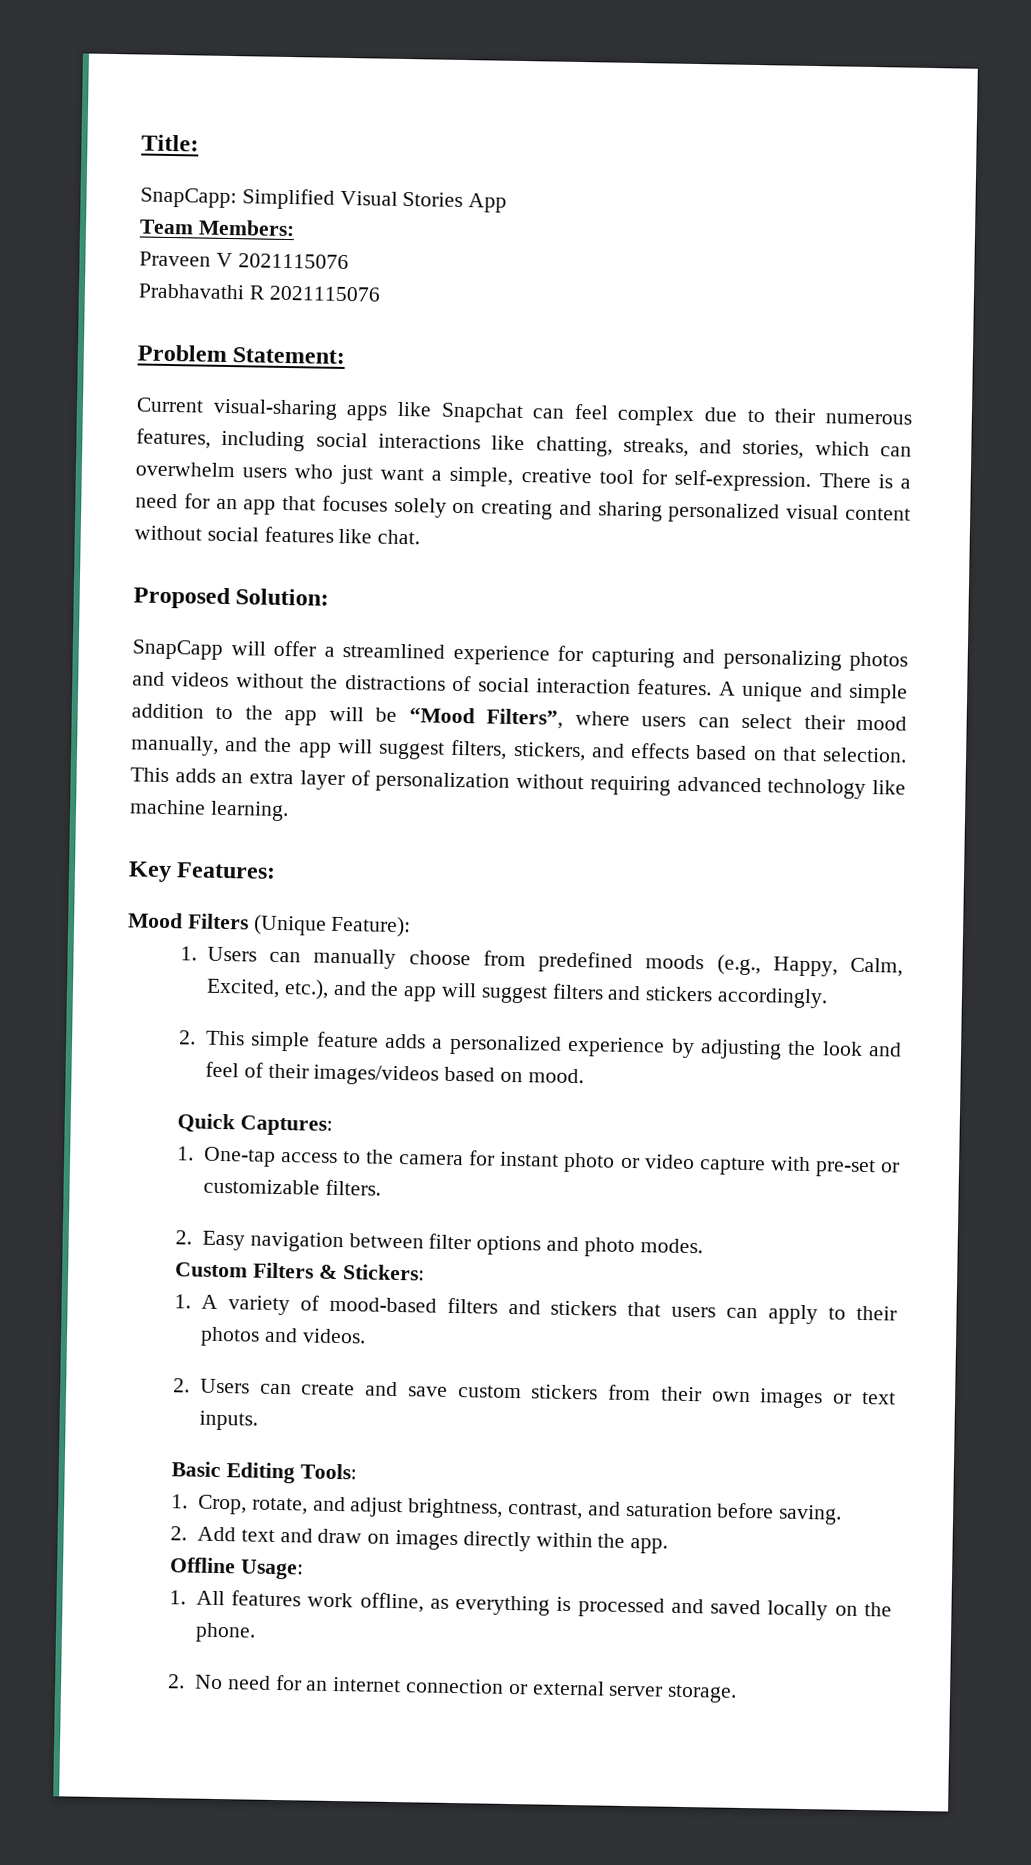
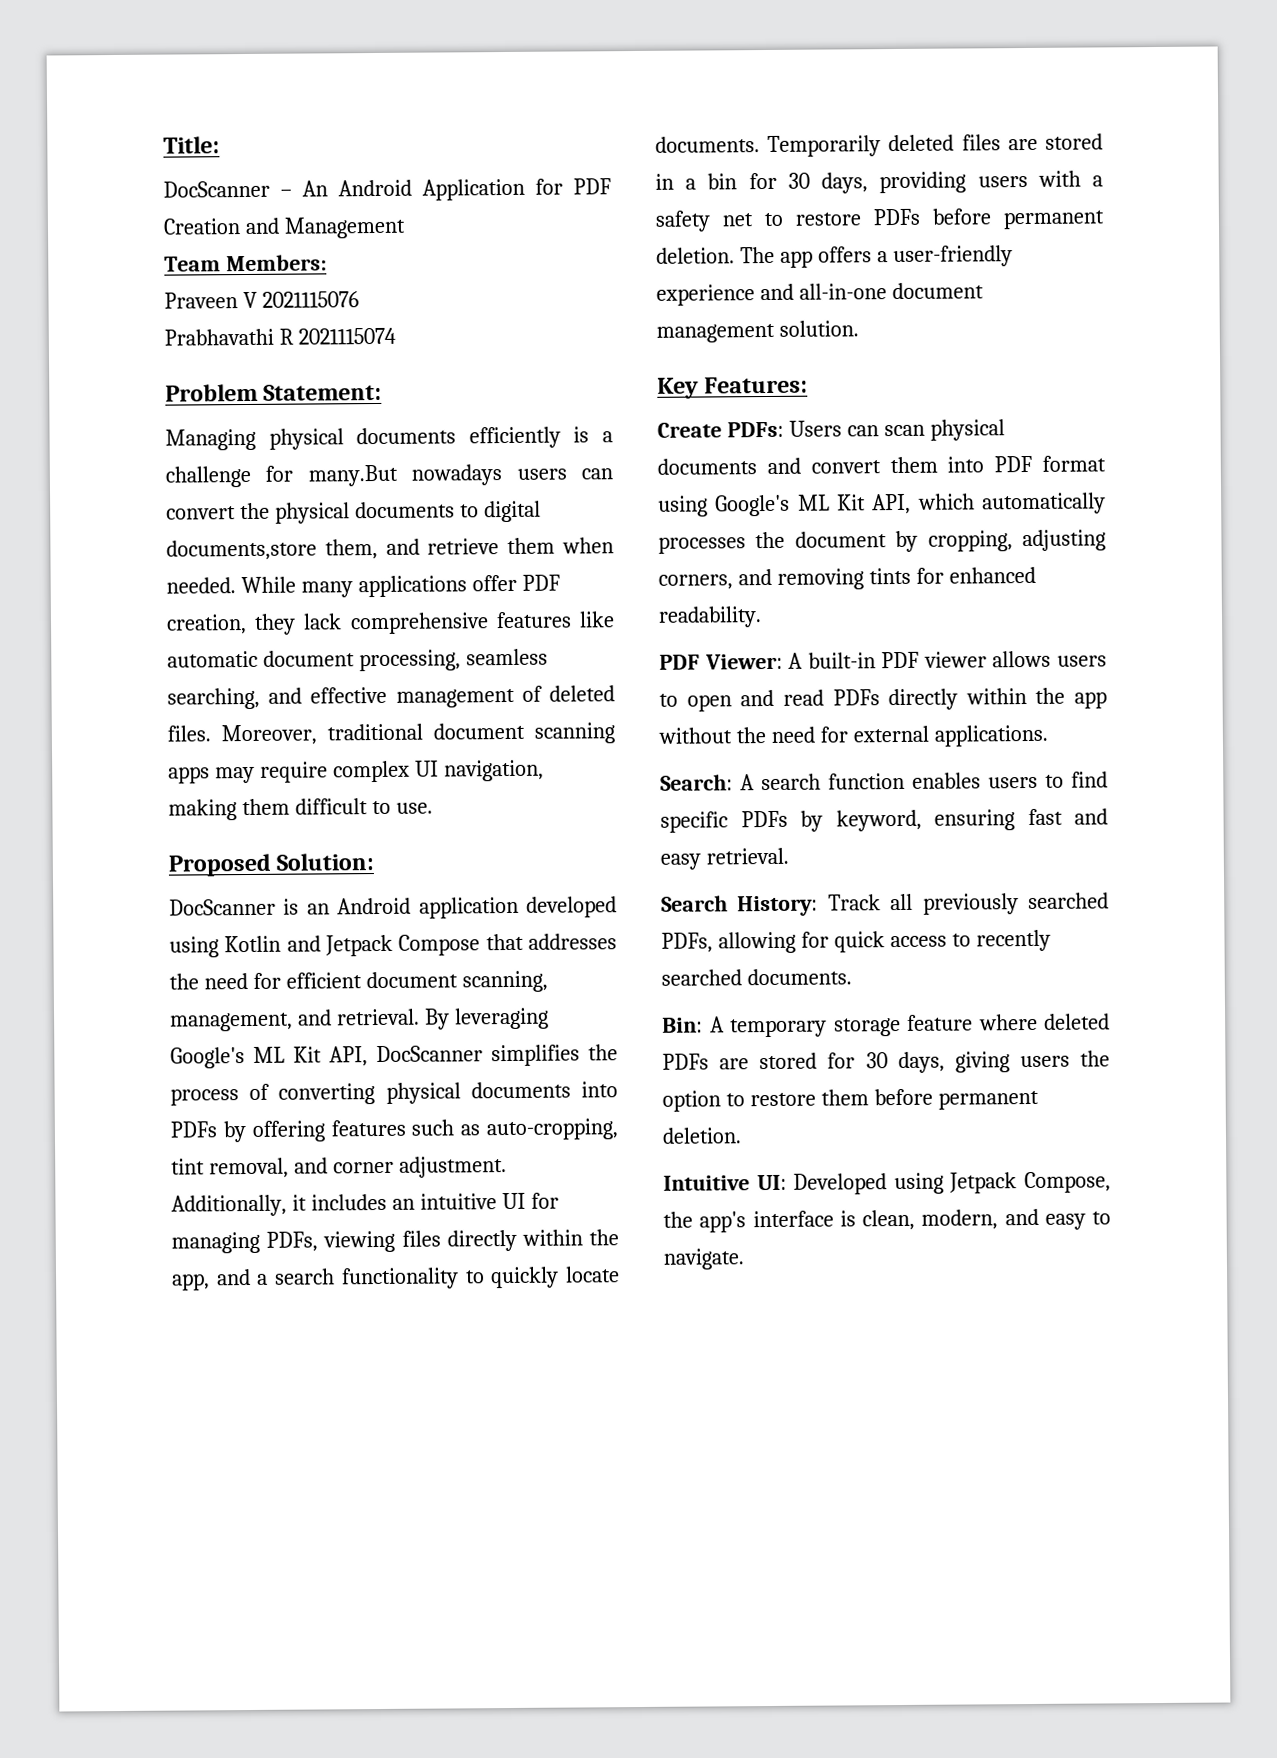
[140,187,508,213] SnapCapp: Simplified Visual Stories App -> [163,178,611,201] [163,216,406,239] DocScanner – An Android Application for PDF Creation and Management
[268,285,381,302] 2021115076 -> [297,327,396,345] 2021115074
[136,397,912,426] [136,428,912,459] [135,461,912,492] [135,493,911,524] [134,525,421,545] [133,586,330,610] [132,639,908,672] [132,671,908,704] [131,703,907,731] [130,735,908,763] [130,767,906,799] [129,799,289,822] [128,861,277,883] [128,912,412,938] [180,946,903,977] [205,978,828,1009] [179,1030,902,1060] [204,1061,584,1086] [177,1113,333,1136] [177,1146,900,1178] [202,1178,381,1196] [175,1230,703,1258] [175,1262,425,1281] [174,1294,897,1325] [199,1326,366,1347] [173,1378,897,1409] [198,1410,258,1431] [171,1461,357,1484] [171,1494,843,1525] [170,1526,669,1554] [170,1557,304,1580] [169,1590,893,1621] [194,1622,256,1643] [168,1674,738,1703] Current visual-sharing apps like Snapchat can feel complex due to their numerous features, including social interactions like chatting, streaks, and stories, which can overwhelm users who just want a simple, creative tool for self-expression. There is a need for an app that focuses solely on creating and sharing personalized visual content without social features like chat. // Proposed Solution: // SnapCapp will offer a streamlined experience for capturing and personalizing photos and videos without the distractions of social interaction features. A unique and simple addition to the app will be “Mood Filters”, where users can select their mood manually, and the app will suggest filters, stickers, and effects based on that selection. This adds an extra layer of personalization without requiring advanced technology like machine learning. // Key Features: // Mood Filters (Unique Feature): // 1. Users can manually choose from predefined moods (e.g., Happy, Calm, Excited, etc.), and the app will suggest filters and stickers accordingly. // 2. This simple feature adds a personalized experience by adjusting the look and feel of their images/videos based on mood. // Quick Captures: // 1. One-tap access to the camera for instant photo or video capture with pre-set or customizable filters. // 2. Easy navigation between filter options and photo modes. // Custom Filters & Stickers: // 1. A variety of mood-based filters and stickers that users can apply to their photos and videos. // 2. Users can create and save custom stickers from their own images or text inputs. // Basic Editing Tools: // 1. Crop, rotate, and adjust brightness, contrast, and saturation before saving. // 2. Add text and draw on images directly within the app. // Offline Usage: // 1. All features work offline, as everything is processed and saved locally on the phone. // 2. No need for an internet connection or external server storage. -> [165,426,613,451] [165,464,613,488] [166,500,541,524] [166,537,614,561] [166,574,560,598] [166,611,615,635] [167,648,548,672] [167,685,615,710] [167,722,615,746] [168,759,544,784] [168,798,433,821] [168,853,375,877] [169,896,617,919] [169,933,617,958] [169,970,548,993] [170,1007,549,1032] [170,1044,618,1069] [170,1081,618,1106] [170,1118,618,1143] [171,1156,507,1179] [171,1192,559,1217] [171,1229,619,1254] [172,1266,620,1291] [655,133,1103,157] [655,170,1103,194] [655,208,1105,232] [656,245,1013,268] [656,282,984,306] [656,320,859,343] [657,376,809,399] [657,419,1005,441] [657,455,1106,475] [658,492,1106,517] [658,529,1106,554] [658,566,1036,590] [658,606,762,628] [659,650,1107,670] [659,687,1107,712] [658,724,1048,747] [660,771,1108,791] [660,808,1108,833] [660,847,789,870] [661,892,1109,917] [661,929,1051,954] [661,968,852,986] [662,1013,1110,1038] [662,1050,1110,1074] [662,1088,1039,1112] [662,1127,742,1144] [663,1171,1111,1195] [663,1208,1111,1233] [663,1248,744,1270] Managing physical documents efficiently is a challenge for many.But nowadays users can convert the physical documents to digital documents,store them, and retrieve them when needed. While many applications offer PDF creation, they lack comprehensive features like automatic document processing, seamless searching, and effective management of deleted files. Moreover, traditional document scanning apps may require complex UI navigation, making them difficult to use. // Proposed Solution: // DocScanner is an Android application developed using Kotlin and Jetpack Compose that addresses the need for efficient document scanning, management, and retrieval. By leveraging Google's ML Kit API, DocScanner simplifies the process of converting physical documents into PDFs by offering features such as auto-cropping, tint removal, and corner adjustment. Additionally, it includes an intuitive UI for managing PDFs, viewing files directly within the app, and a search functionality to quickly locate documents. Temporarily deleted files are stored in a bin for 30 days, providing users with a safety net to restore PDFs before permanent deletion. The app offers a user-friendly experience and all-in-one document management solution. // Key Features: // Create PDFs: Users can scan physical documents and convert them into PDF format using Google's ML Kit API, which automatically processes the document by cropping, adjusting corners, and removing tints for enhanced readability. // PDF Viewer: A built-in PDF viewer allows users to open and read PDFs directly within the app without the need for external applications. // Search: A search function enables users to find specific PDFs by keyword, ensuring fast and easy retrieval. // Search History: Track all previously searched PDFs, allowing for quick access to recently searched documents. // Bin: A temporary storage feature where deleted PDFs are stored for 30 days, giving users the option to restore them before permanent deletion. // Intuitive UI: Developed using Jetpack Compose, the app's interface is clean, modern, and easy to navigate.

